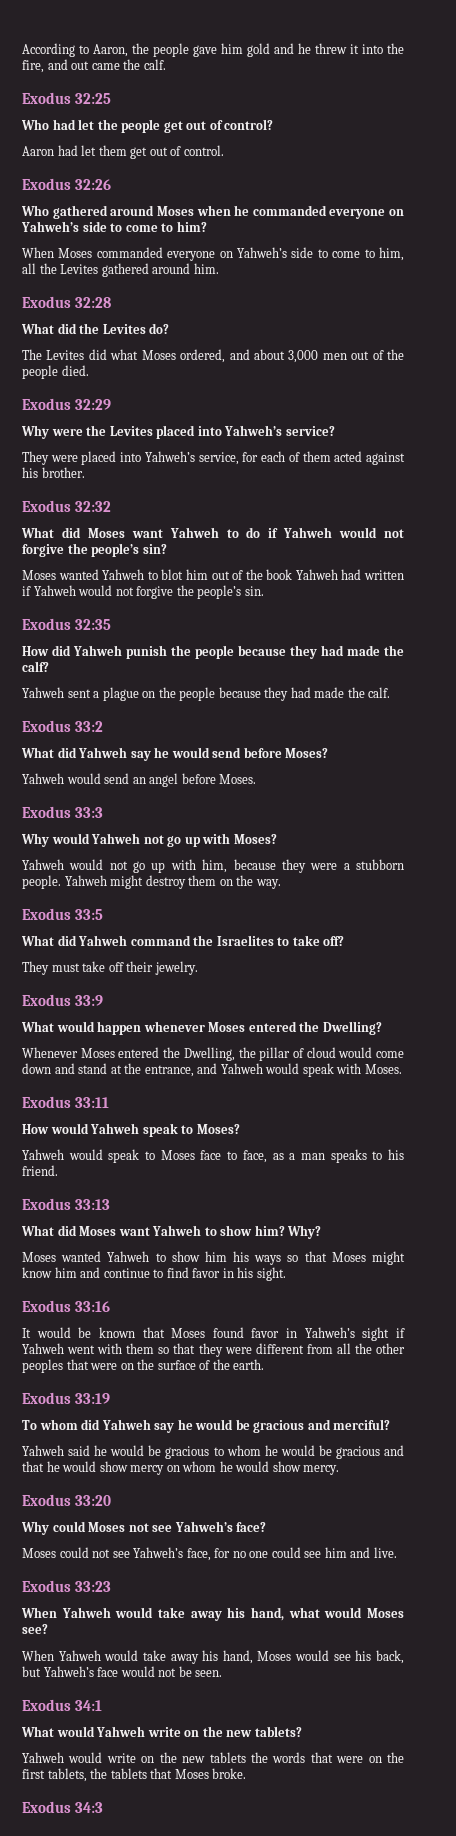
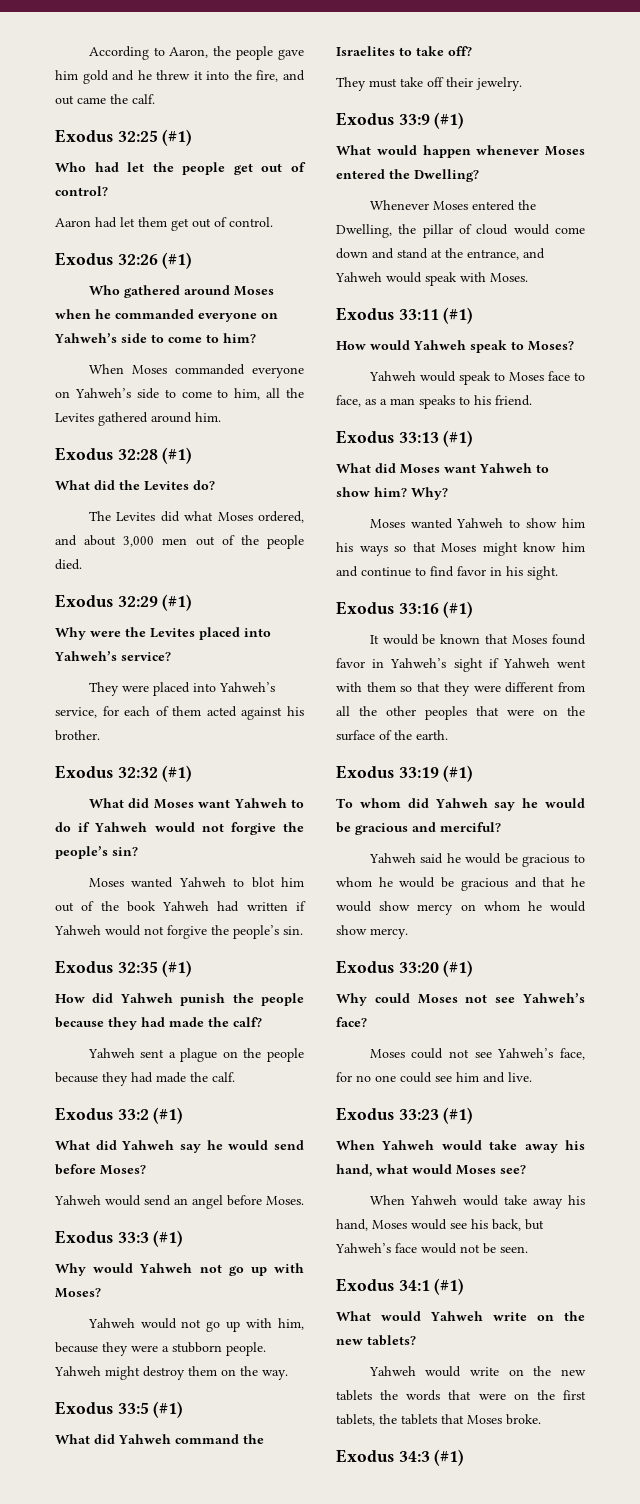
(111, 98) none -> [162,129,193,146] (#1)
(111, 184) none -> [162,252,193,269] (#1)
(111, 302) none -> [162,447,193,464] (#1)
(111, 404) none -> [162,594,193,611] (#1)
(111, 506) none -> [162,765,193,782] (#1)
(111, 624) none -> [162,960,193,977] (#1)
(103, 726) none -> [153,1107,184,1124] (#1)
(103, 812) none -> [153,1230,184,1247] (#1)
(103, 914) none -> [153,1401,184,1418] (#1)
(103, 1000) none -> [434,112,465,129] (#1)
(109, 1102) none -> [443,307,474,324] (#1)
(110, 1204) none -> [443,430,474,447] (#1)
(110, 1306) none -> [443,601,474,618] (#1)
(110, 1398) none -> [443,765,474,782] (#1)
(111, 1500) none -> [443,960,474,977] (#1)
(111, 1586) none -> [443,1107,474,1124] (#1)
(102, 1705) none -> [434,1278,465,1295] (#1)
(103, 1807) none -> [434,1449,465,1466] (#1)

